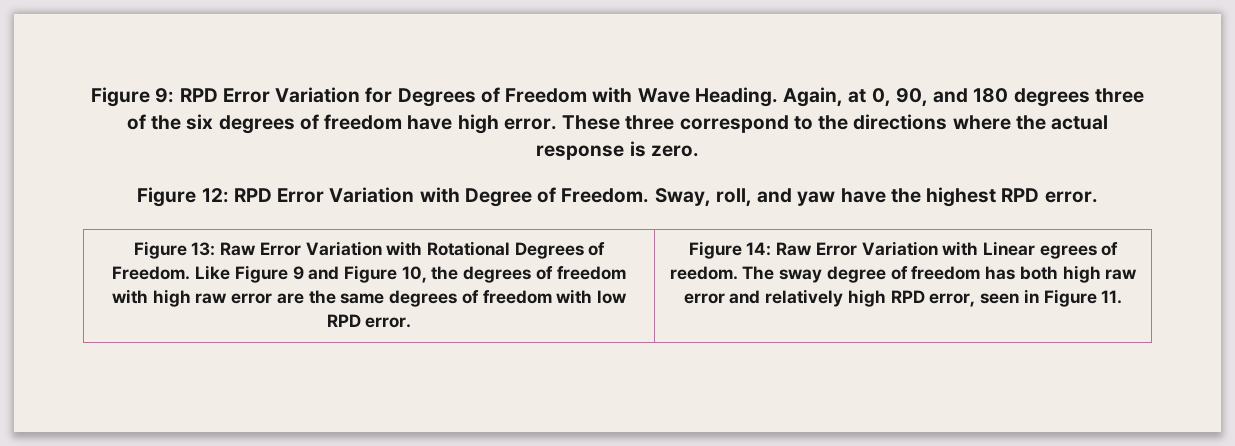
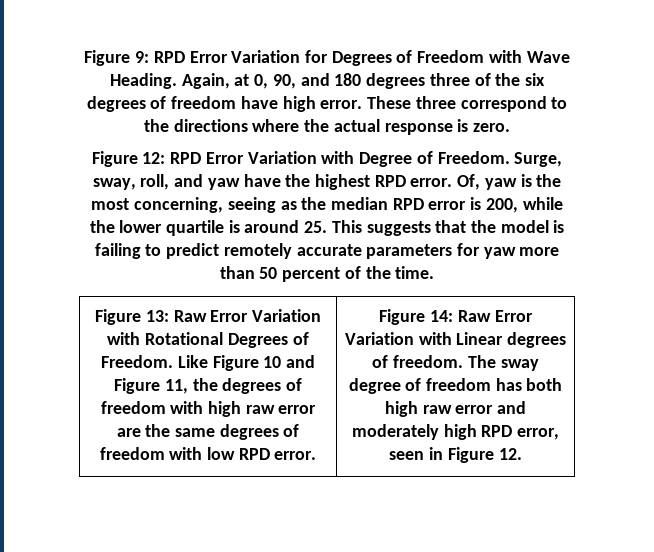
[654,188,711,207] Sway, -> [514,152,563,167] [92,178,136,190] Surge, sway,
(1098, 197) none -> [457,174,562,190] [91,197,563,213] [89,220,565,236] [94,243,560,259] [219,266,435,282] Of, yaw is the most concerning, seeing as the median RPD error is 200, while the lower quartile is around 25. This suggests that the model is failing to predict remotely accurate parameters for yaw more than 50 percent of the time.
[292,266,304,280] 9 -> [263,356,282,368] 10
[401,266,427,283] 10, -> [164,379,188,394] 11,
[1039,242,1119,259] [669,266,738,280] egrees of reedom. -> [507,332,567,348] [372,355,464,368] degrees of freedom.
[765,289,844,307] relatively -> [351,424,439,440] moderately
[1101,290,1123,304] 11. -> [498,448,522,460] 12.

